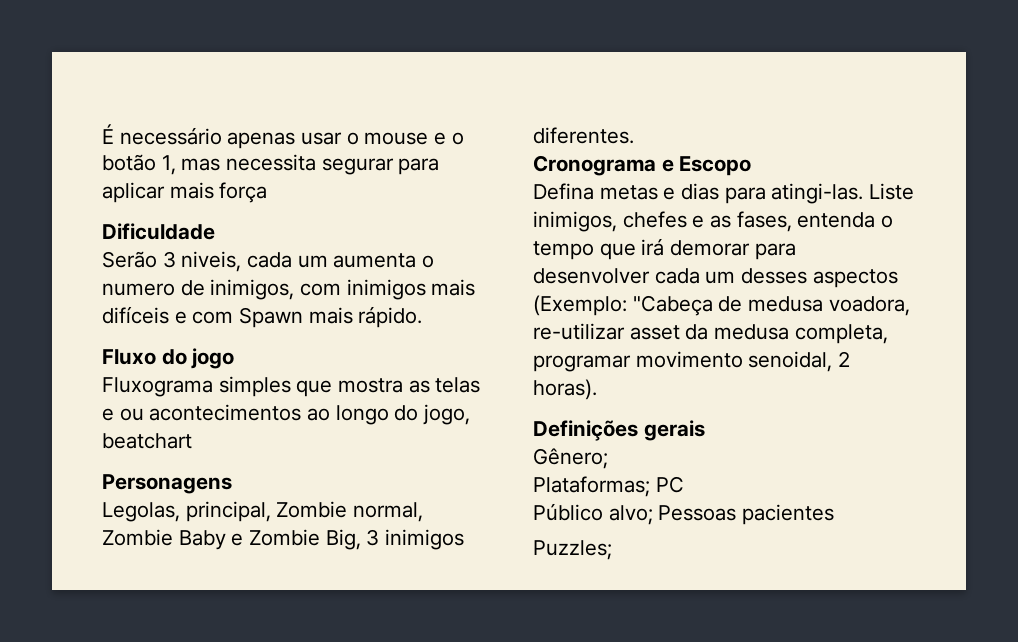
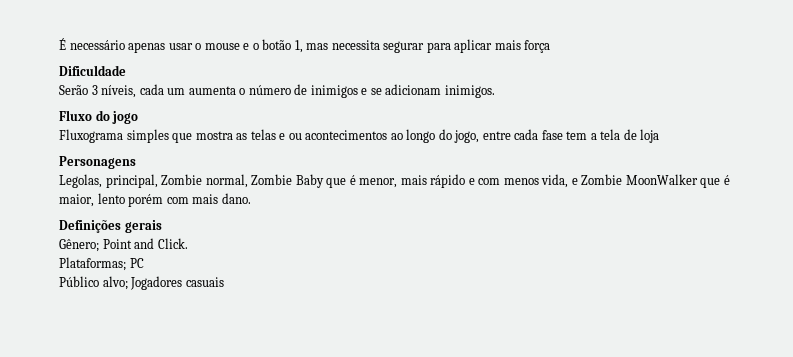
[181,251,242,272] niveis, -> [101,85,137,98] níveis,
[102,279,476,300] [102,306,423,328] numero de inimigos, com inimigos mais difíceis e com Spawn mais rápido. -> [248,84,495,98] número de inimigos e se adicionam inimigos.
[102,433,192,449] beatchart -> [482,129,660,143] entre cada fase tem a tela de loja
[231,529,465,550] [533,127,634,144] [533,155,752,176] [533,183,915,204] [533,211,894,232] [533,238,796,260] [533,268,898,288] [533,295,910,316] [533,323,888,344] [533,351,851,372] [533,379,597,400] e Zombie Big, 3 inimigos diferentes. // Cronograma e Escopo // Defina metas e dias para atingi-las. Liste inimigos, chefes e as fases, entenda o tempo que irá demorar para desenvolver cada um desses aspectos (Exemplo: "Cabeça de medusa voadora, re-utilizar asset da medusa completa, programar movimento senoidal, 2 horas). -> [326,174,730,188] [59,193,251,207] que é menor, mais rápido e com menos vida, e Zombie MoonWalker que é maior, lento porém com mais dano.
(608, 458) none -> [102,238,188,249] Point and Click.
[658,504,835,525] [533,540,612,560] Pessoas pacientes // Puzzles; -> [130,276,224,290] Jogadores casuais

